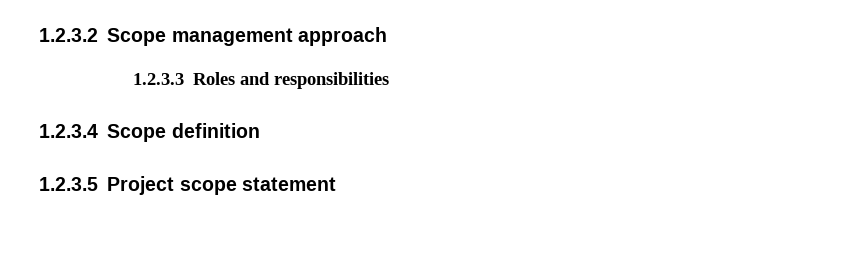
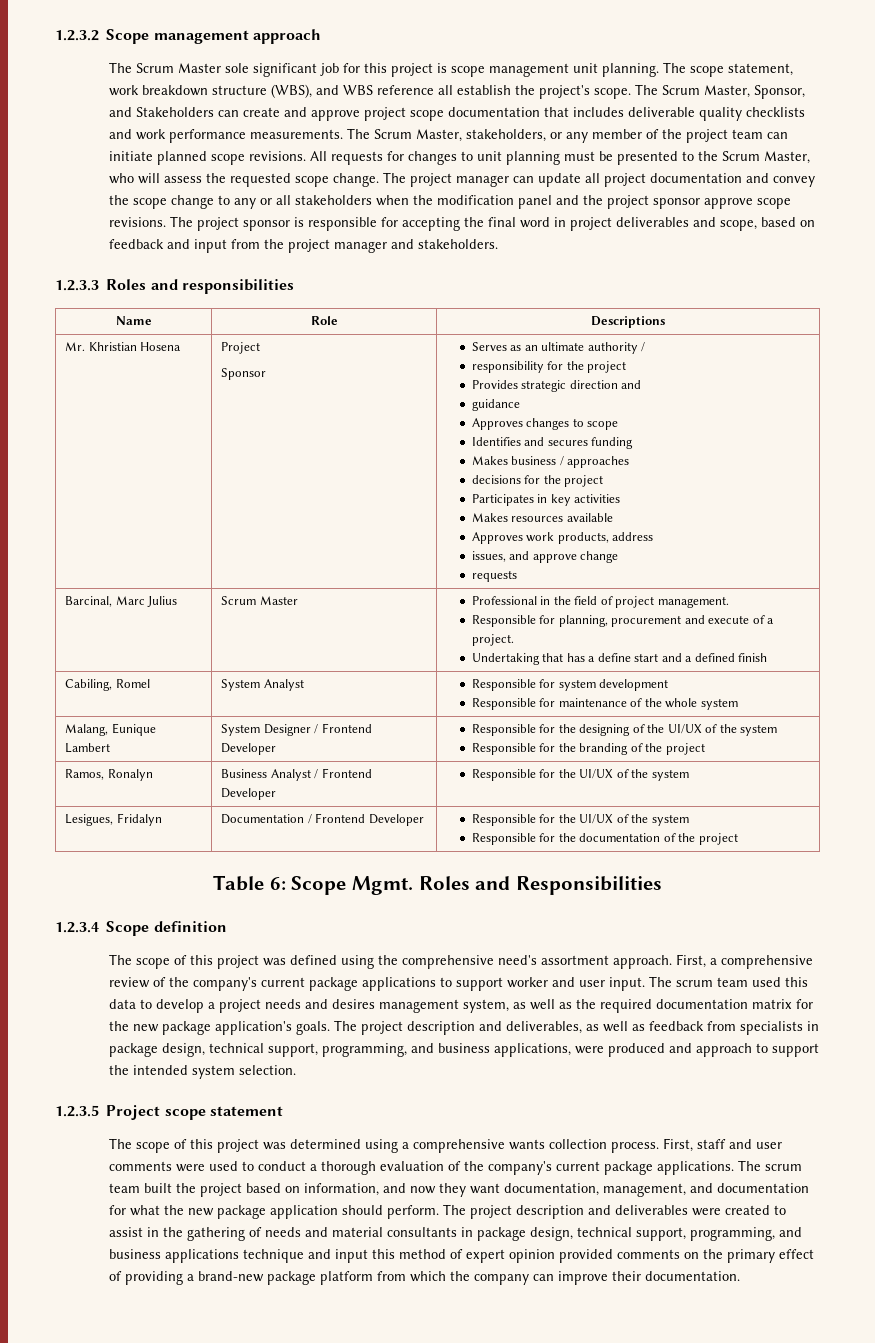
[132,72,390,89] [39,123,260,142] [39,176,336,195] 1.2.3.3 Roles and responsibilities // 1.2.3.4 Scope definition // 1.2.3.5 Project scope statement -> [108,62,793,77] [108,84,805,99] [108,107,805,121] [108,128,788,143] [108,151,810,165] [108,172,815,187] [108,195,791,209] [108,216,815,231] [108,239,498,253] [55,279,294,294] [115,316,152,325] [310,316,338,325] [591,316,665,328] [65,342,182,351] [221,342,261,354] [221,368,267,380] [471,342,646,354] [471,361,627,373] [471,380,642,392] [471,399,520,411] [471,418,619,430] [471,437,634,449] [471,456,630,468] [471,475,604,487] [471,494,621,506] [471,513,613,522] [471,532,654,544] [471,551,619,563] [471,570,517,582] [65,596,178,607] [221,596,298,605] [471,596,729,608] [471,615,775,627] [471,634,514,646] [471,653,768,665] [65,679,150,691] [221,679,304,691] [471,679,669,691] [471,698,738,710] [65,723,156,736] [65,743,111,753] [221,723,372,736] [221,743,277,755] [471,724,778,736] [471,743,705,755] [65,769,153,781] [221,768,372,781] [221,788,277,800] [471,769,689,781] [65,813,162,826] [221,813,424,826] [471,814,689,826] [471,833,738,845] [213,875,662,895] [55,921,227,936] [108,954,813,969] [108,976,808,991] [108,999,813,1013] [108,1020,819,1035] [108,1043,819,1057] [108,1065,296,1079] [55,1105,283,1120] [108,1138,782,1153] [108,1160,802,1175] [108,1183,809,1197] [108,1204,786,1219] [108,1227,802,1241] [108,1249,814,1263] [108,1271,740,1285] The Scrum Master sole significant job for this project is scope management unit planning. The scope statement, work breakdown structure (WBS), and WBS reference all establish the project's scope. The Scrum Master, Sponsor, and Stakeholders can create and approve project scope documentation that includes deliverable quality checklists and work performance measurements. The Scrum Master, stakeholders, or any member of the project team can initiate planned scope revisions. All requests for changes to unit planning must be presented to the Scrum Master, who will assess the requested scope change. The project manager can update all project documentation and convey the scope change to any or all stakeholders when the modification panel and the project sponsor approve scope revisions. The project sponsor is responsible for accepting the final word in project deliverables and scope, based on feedback and input from the project manager and stakeholders. // 1.2.3.3 Roles and responsibilities // Name | Role | Descriptions // Mr. Khristian Hosena | Project // Sponsor | Serves as an ultimate authority / // responsibility for the project // Provides strategic direction and // guidance // Approves changes to scope // Identifies and secures funding // Makes business / approaches // decisions for the project // Participates in key activities // Makes resources available // Approves work products, address // issues, and approve change // requests // Barcinal, Marc Julius | Scrum Master | Professional in the field of project management. // Responsible for planning, procurement and execute of a project. // Undertaking that has a define start and a defined finish // Cabiling, Romel | System Analyst | Responsible for system development // Responsible for maintenance of the whole system // Malang, Eunique Lambert | System Designer / Frontend Developer | Responsible for the designing of the UI/UX of the system // Responsible for the branding of the project // Ramos, Ronalyn | Business Analyst / Frontend Developer | Responsible for the UI/UX of the system // Lesigues, Fridalyn | Documentation / Frontend Developer | Responsible for the UI/UX of the system // Responsible for the documentation of the project // Table 6: Scope Mgmt. Roles and Responsibilities // 1.2.3.4 Scope definition // The scope of this project was defined using the comprehensive need's assortment approach. First, a comprehensive review of the company's current package applications to support worker and user input. The scrum team used this data to develop a project needs and desires management system, as well as the required documentation matrix for the new package application's goals. The project description and deliverables, as well as feedback from specialists in package design, technical support, programming, and business applications, were produced and approach to support the intended system selection. // 1.2.3.5 Project scope statement // The scope of this project was determined using a comprehensive wants collection process. First, staff and user comments were used to conduct a thorough evaluation of the company's current package applications. The scrum team built the project based on information, and now they want documentation, management, and documentation for what the new package application should perform. The project description and deliverables were created to assist in the gathering of needs and material consultants in package design, technical support, programming, and business applications technique and input this method of expert opinion provided comments on the primary effect of providing a brand-new package platform from which the company can improve their documentation.

